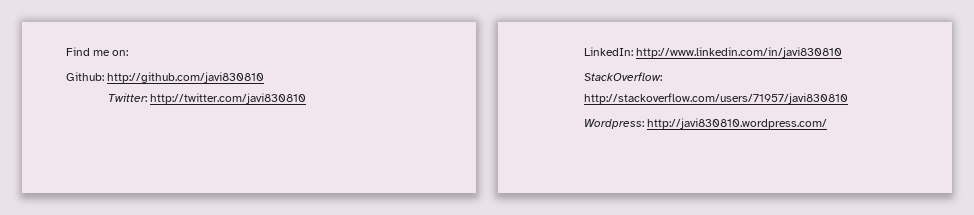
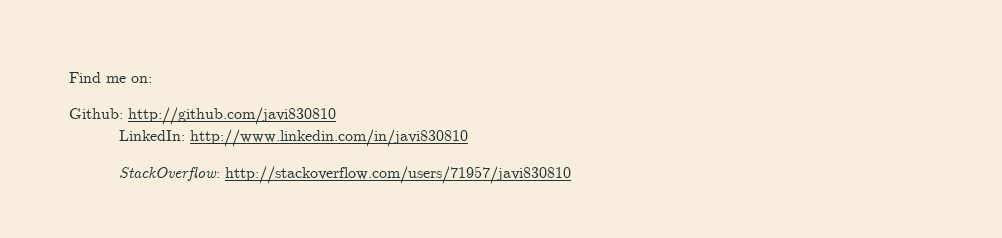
[108,93,307,104] // Twitter: http://twitter.com/javi830810 -> (336, 116) none
[584,118,828,129] // Wordpress: http://javi830810.wordpress.com/ -> (572, 175) none

